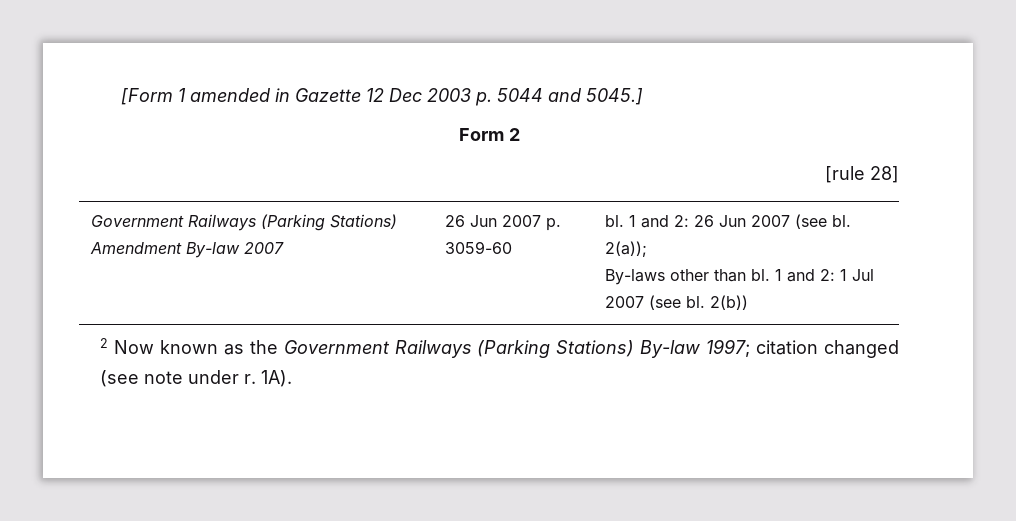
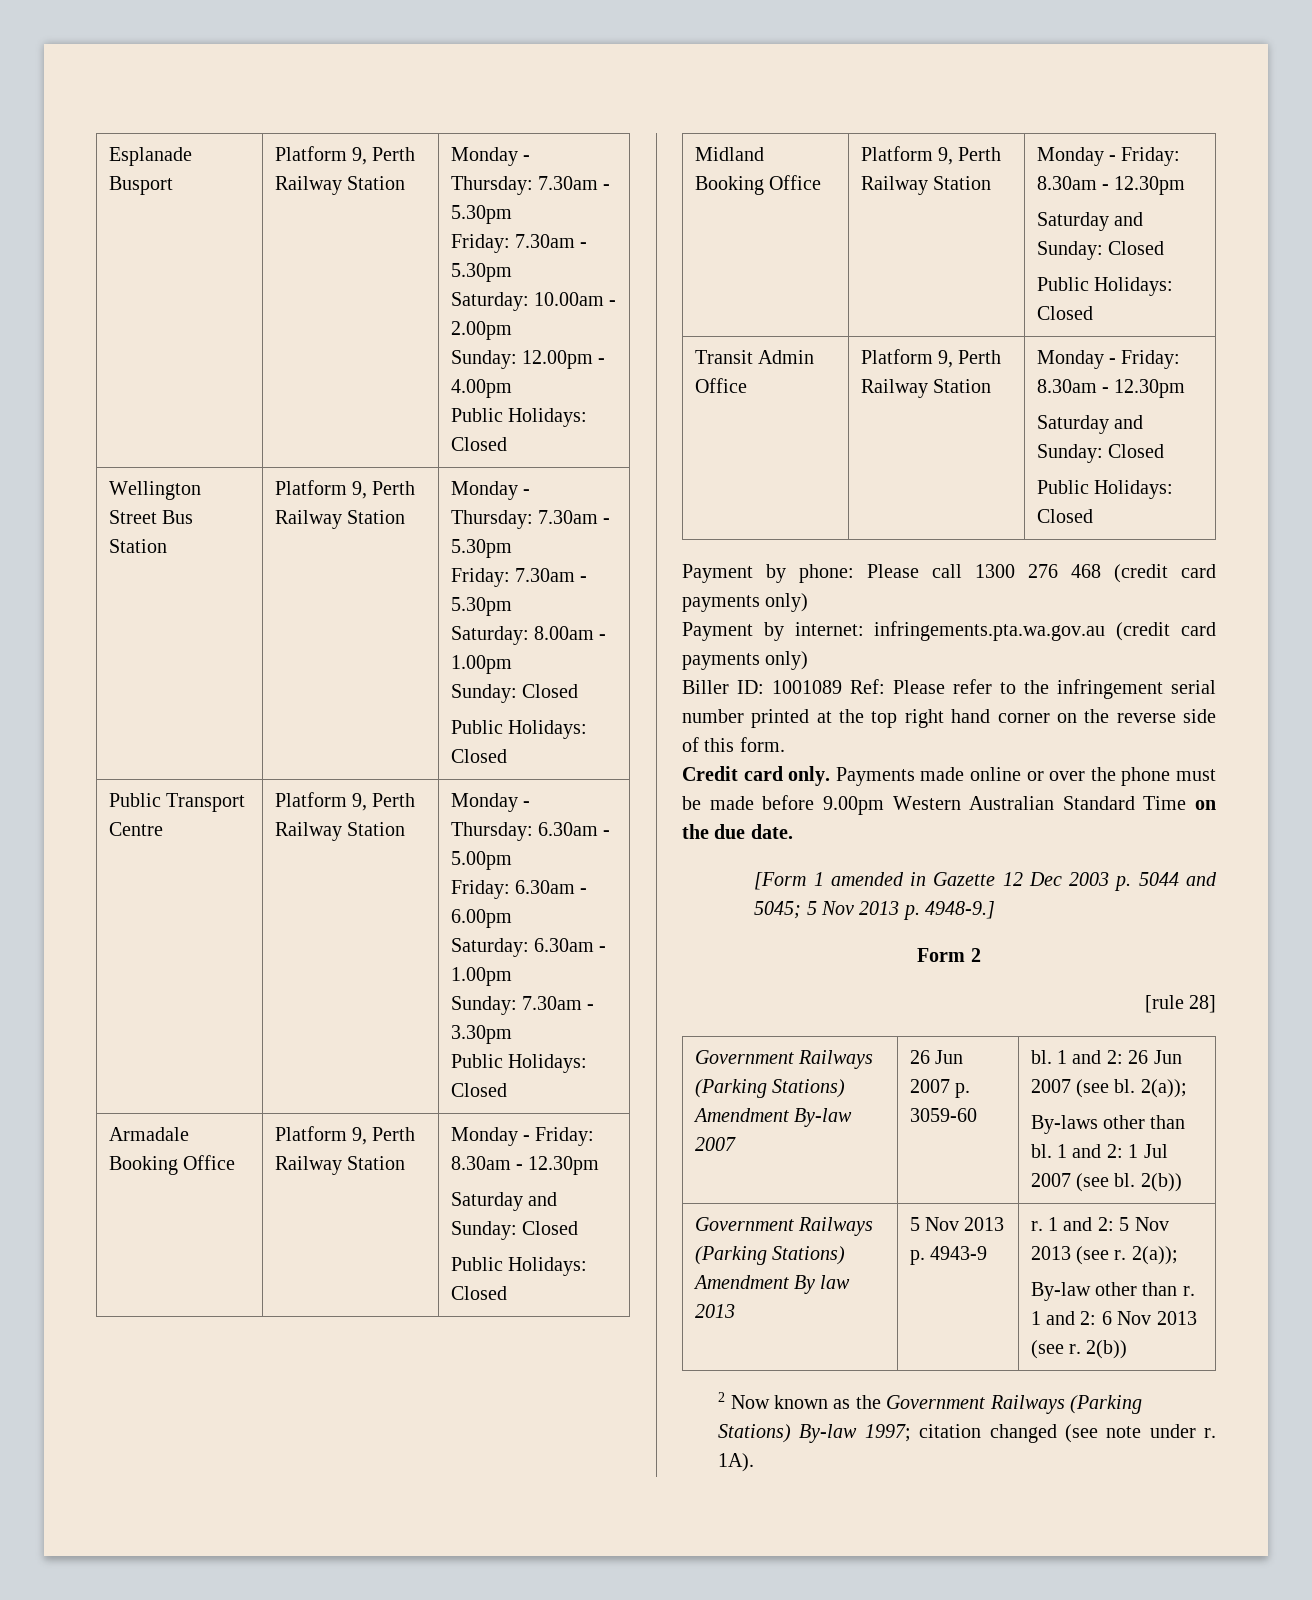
(121, 96) none -> [108,147,192,166] [108,176,173,195] [274,146,416,165] [274,176,406,195] [450,147,531,166] [450,176,611,195] [450,205,512,224] [450,234,588,253] [450,263,512,282] [450,292,617,311] [450,321,512,340] [450,350,606,369] [450,379,512,398] [450,408,588,427] [450,437,507,451] [108,481,201,500] [108,510,194,524] [108,539,167,553] [274,480,416,499] [274,510,406,529] [450,481,531,500] [450,510,611,529] [450,539,512,558] [450,568,588,587] [450,597,512,616] [450,626,607,645] [450,655,512,674] [450,684,579,703] [450,720,588,739] [450,749,507,763] [108,793,246,812] [108,822,163,836] [274,792,416,811] [274,822,406,841] [450,793,531,812] [450,822,611,841] [450,851,512,870] [450,880,588,899] [450,909,512,928] [450,938,607,957] [450,967,512,986] [450,996,595,1015] [450,1025,512,1044] [450,1054,588,1073] [450,1083,507,1097] [108,1127,189,1141] [108,1155,236,1175] [274,1126,416,1145] [274,1156,406,1175] [450,1127,595,1146] [450,1156,600,1175] [450,1192,558,1211] [450,1221,579,1240] [450,1257,588,1276] [450,1286,507,1300] [694,147,764,161] [694,175,822,195] [860,146,1002,165] [860,176,992,195] [1036,147,1181,166] [1036,176,1186,195] [1036,212,1144,231] [1036,241,1165,260] [1036,277,1174,296] [1036,306,1093,320] [694,350,815,364] [694,378,747,393] [860,349,1002,368] [860,379,992,398] [1036,350,1181,369] [1036,379,1186,398] [1036,415,1144,434] [1036,444,1165,463] [1036,480,1174,499] [1036,509,1093,523] [682,564,1216,583] [682,593,809,612] [682,621,1216,641] [682,651,809,670] [682,679,1216,699] [682,709,1216,728] [682,737,785,752] [682,766,1216,786] [682,795,1216,815] [682,824,793,839] Esplanade Busport | Platform 9, Perth Railway Station | Monday - Thursday: 7.30am - 5.30pm // Friday: 7.30am - 5.30pm // Saturday: 10.00am - 2.00pm // Sunday: 12.00pm - 4.00pm // Public Holidays: Closed // Wellington Street Bus Station | Platform 9, Perth Railway Station | Monday - Thursday: 7.30am - 5.30pm // Friday: 7.30am - 5.30pm // Saturday: 8.00am - 1.00pm // Sunday: Closed // Public Holidays: Closed // Public Transport Centre | Platform 9, Perth Railway Station | Monday - Thursday: 6.30am - 5.00pm // Friday: 6.30am - 6.00pm // Saturday: 6.30am - 1.00pm // Sunday: 7.30am - 3.30pm // Public Holidays: Closed // Armadale Booking Office | Platform 9, Perth Railway Station | Monday - Friday: 8.30am - 12.30pm // Saturday and Sunday: Closed // Public Holidays: Closed // Midland Booking Office | Platform 9, Perth Railway Station | Monday - Friday: 8.30am - 12.30pm // Saturday and Sunday: Closed // Public Holidays: Closed // Transit Admin Office | Platform 9, Perth Railway Station | Monday - Friday: 8.30am - 12.30pm // Saturday and Sunday: Closed // Public Holidays: Closed // Payment by phone: Please call 1300 276 468 (credit card payments only) // Payment by internet: infringements.pta.wa.gov.au (credit card payments only) // Biller ID: 1001089 Ref: Please refer to the infringement serial number printed at the top right hand corner on the reverse side of this form. // Credit card only. Payments made online or over the phone must be made before 9.00pm Western Australian Standard Time on the due date. //
[586,88,644,105] 5045.] -> [754,901,996,920] 5045; 5 Nov 2013 p. 4948-9.]
(748, 302) none -> [694,1217,874,1236] [694,1246,846,1265] [692,1275,851,1294] [694,1304,735,1318] [909,1217,1005,1231] [909,1246,988,1265] [1030,1217,1169,1231] [1030,1246,1178,1265] [1030,1282,1195,1301] [1030,1311,1197,1325] [1030,1340,1128,1359] // Government Railways (Parking Stations) Amendment By law 2013 | 5 Nov 2013 p. 4943-9 | r. 1 and 2: 5 Nov 2013 (see r. 2(a)); // By-law other than r. 1 and 2: 6 Nov 2013 (see r. 2(b))

